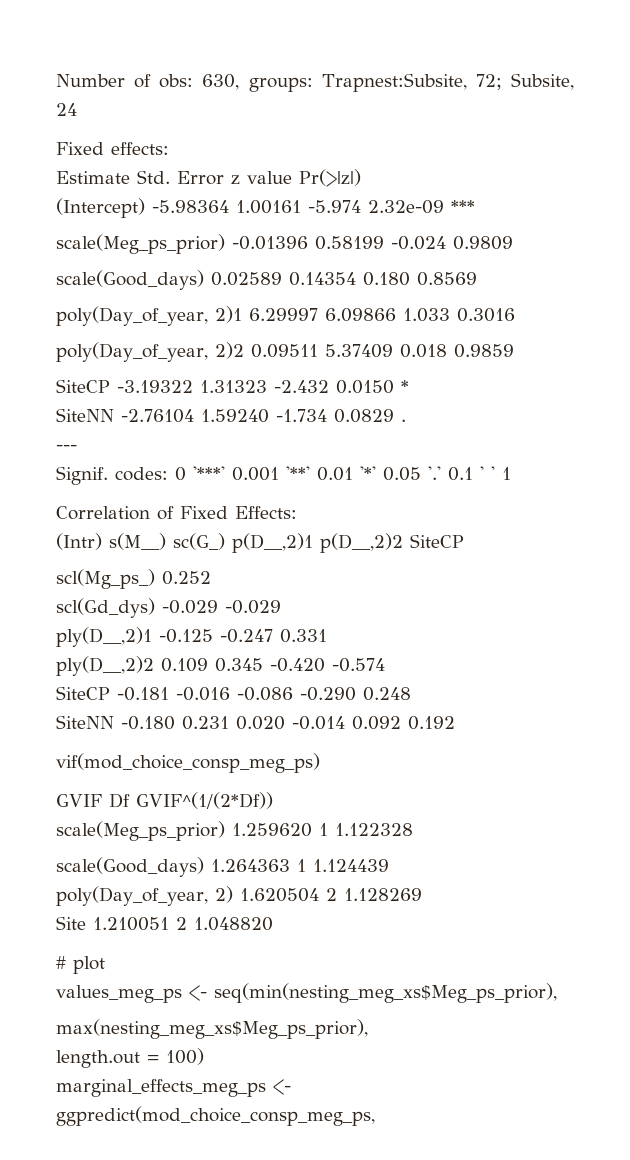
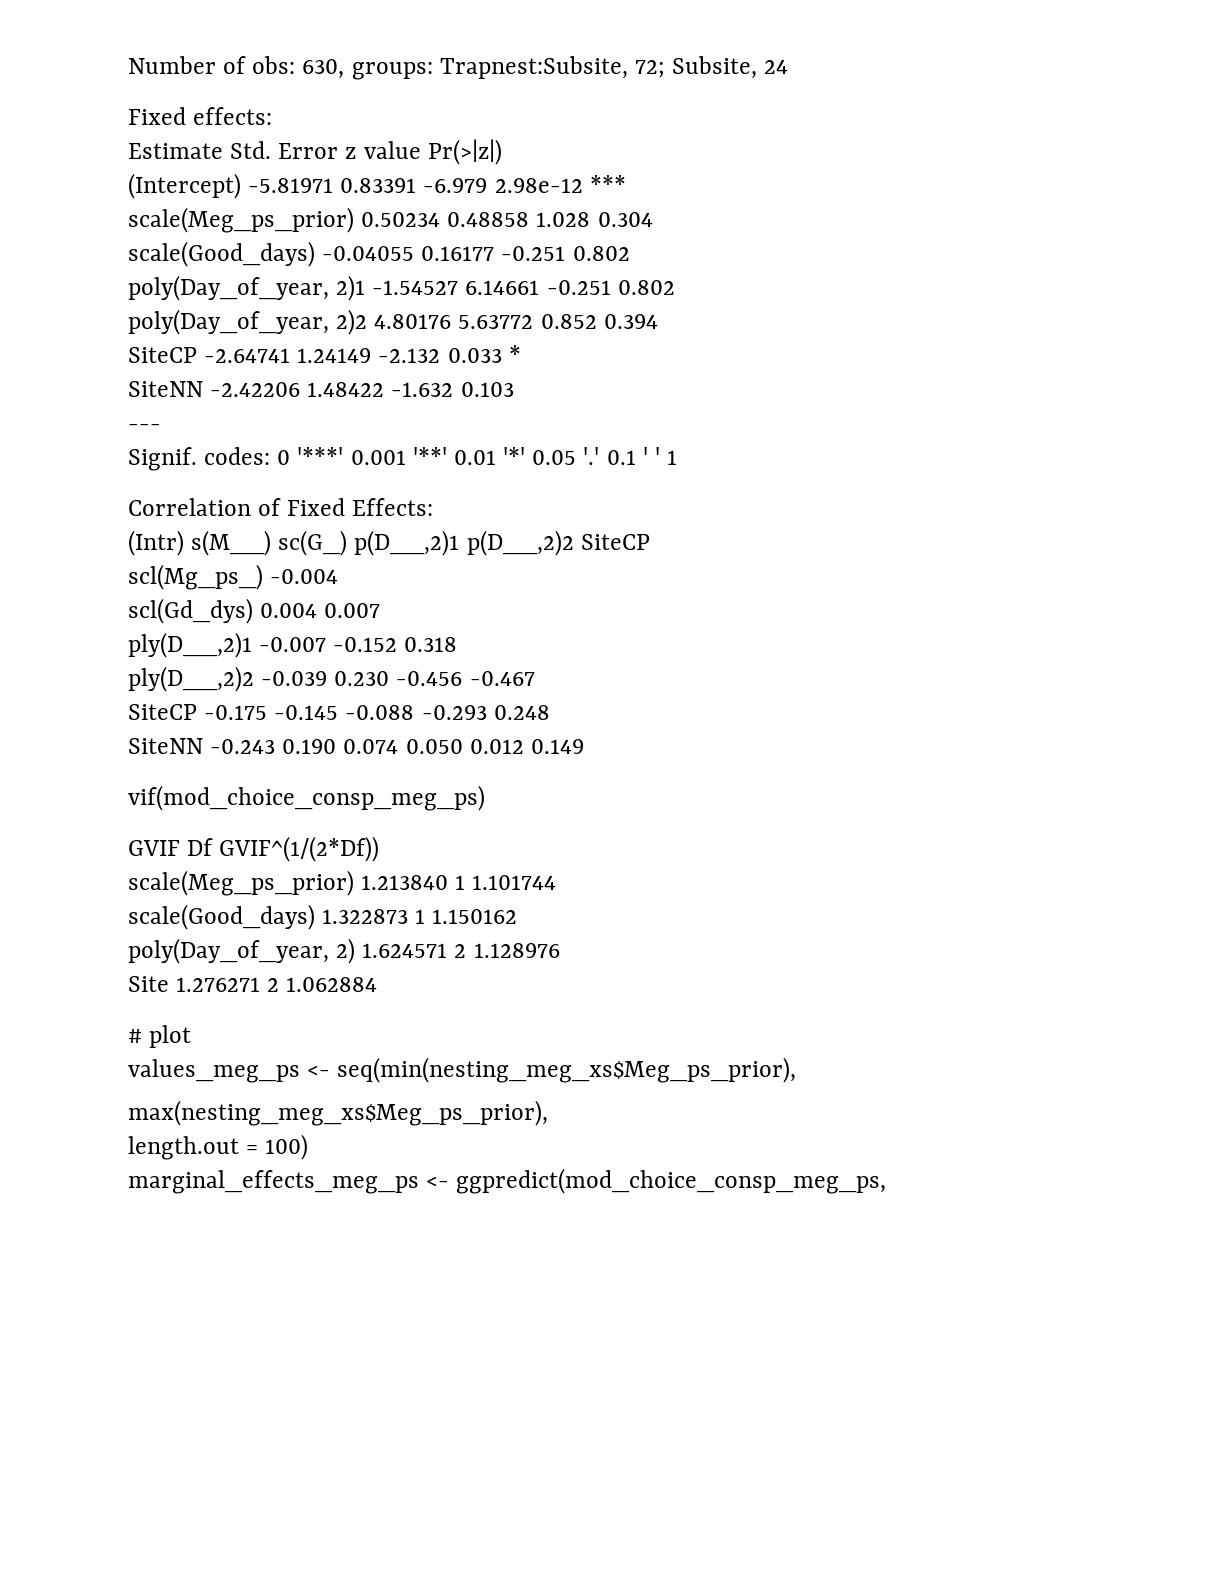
[152,200,475,214] [56,234,513,254] [56,270,477,290] [56,306,515,326] [56,342,514,362] [56,379,409,394] [56,408,406,423] -5.98364 1.00161 -5.974 2.32e-09 *** // scale(Meg_ps_prior) -0.01396 0.58199 -0.024 0.9809 // scale(Good_days) 0.02589 0.14354 0.180 0.8569 // poly(Day_of_year, 2)1 6.29997 6.09866 1.033 0.3016 // poly(Day_of_year, 2)2 0.09511 5.37409 0.018 0.9859 // SiteCP -3.19322 1.31323 -2.432 0.0150 * // SiteNN -2.76104 1.59240 -1.734 0.0829 . -> [248,175,626,193] [128,207,653,233] [128,241,630,267] [128,275,675,301] [128,309,658,335] [128,345,521,363] [128,381,514,397] -5.81971 0.83391 -6.979 2.98e-12 *** // scale(Meg_ps_prior) 0.50234 0.48858 1.028 0.304 // scale(Good_days) -0.04055 0.16177 -0.251 0.802 // poly(Day_of_year, 2)1 -1.54527 6.14661 -0.251 0.802 // poly(Day_of_year, 2)2 4.80176 5.63772 0.852 0.394 // SiteCP -2.64741 1.24149 -2.132 0.033 * // SiteNN -2.42206 1.48422 -1.632 0.103
[162,571,211,585] 0.252 -> [270,569,339,584] -0.004
[162,600,281,614] -0.029 -0.029 -> [260,603,381,618] 0.004 0.007
[159,629,327,643] [56,656,385,676] [56,686,411,701] [56,715,455,730] -0.125 -0.247 0.331 // ply(D__,2)2 0.109 0.345 -0.420 -0.574 // SiteCP -0.181 -0.016 -0.086 -0.290 0.248 // SiteNN -0.180 0.231 0.020 -0.014 0.092 0.192 -> [259,637,458,652] [128,666,535,692] [128,704,550,720] [128,738,584,754] -0.007 -0.152 0.318 // ply(D__,2)2 -0.039 0.230 -0.456 -0.467 // SiteCP -0.175 -0.145 -0.088 -0.293 0.248 // SiteNN -0.243 0.190 0.074 0.050 0.012 0.149
[232,823,413,837] [56,857,389,877] [56,886,422,906] [56,916,273,931] 1.259620 1 1.122328 // scale(Good_days) 1.264363 1 1.124439 // poly(Day_of_year, 2) 1.620504 2 1.128269 // Site 1.210051 2 1.048820 -> [361,875,557,890] [128,904,518,930] [128,938,560,964] [128,976,378,992] 1.213840 1 1.101744 // scale(Good_days) 1.322873 1 1.150162 // poly(Day_of_year, 2) 1.624571 2 1.128976 // Site 1.276271 2 1.062884

